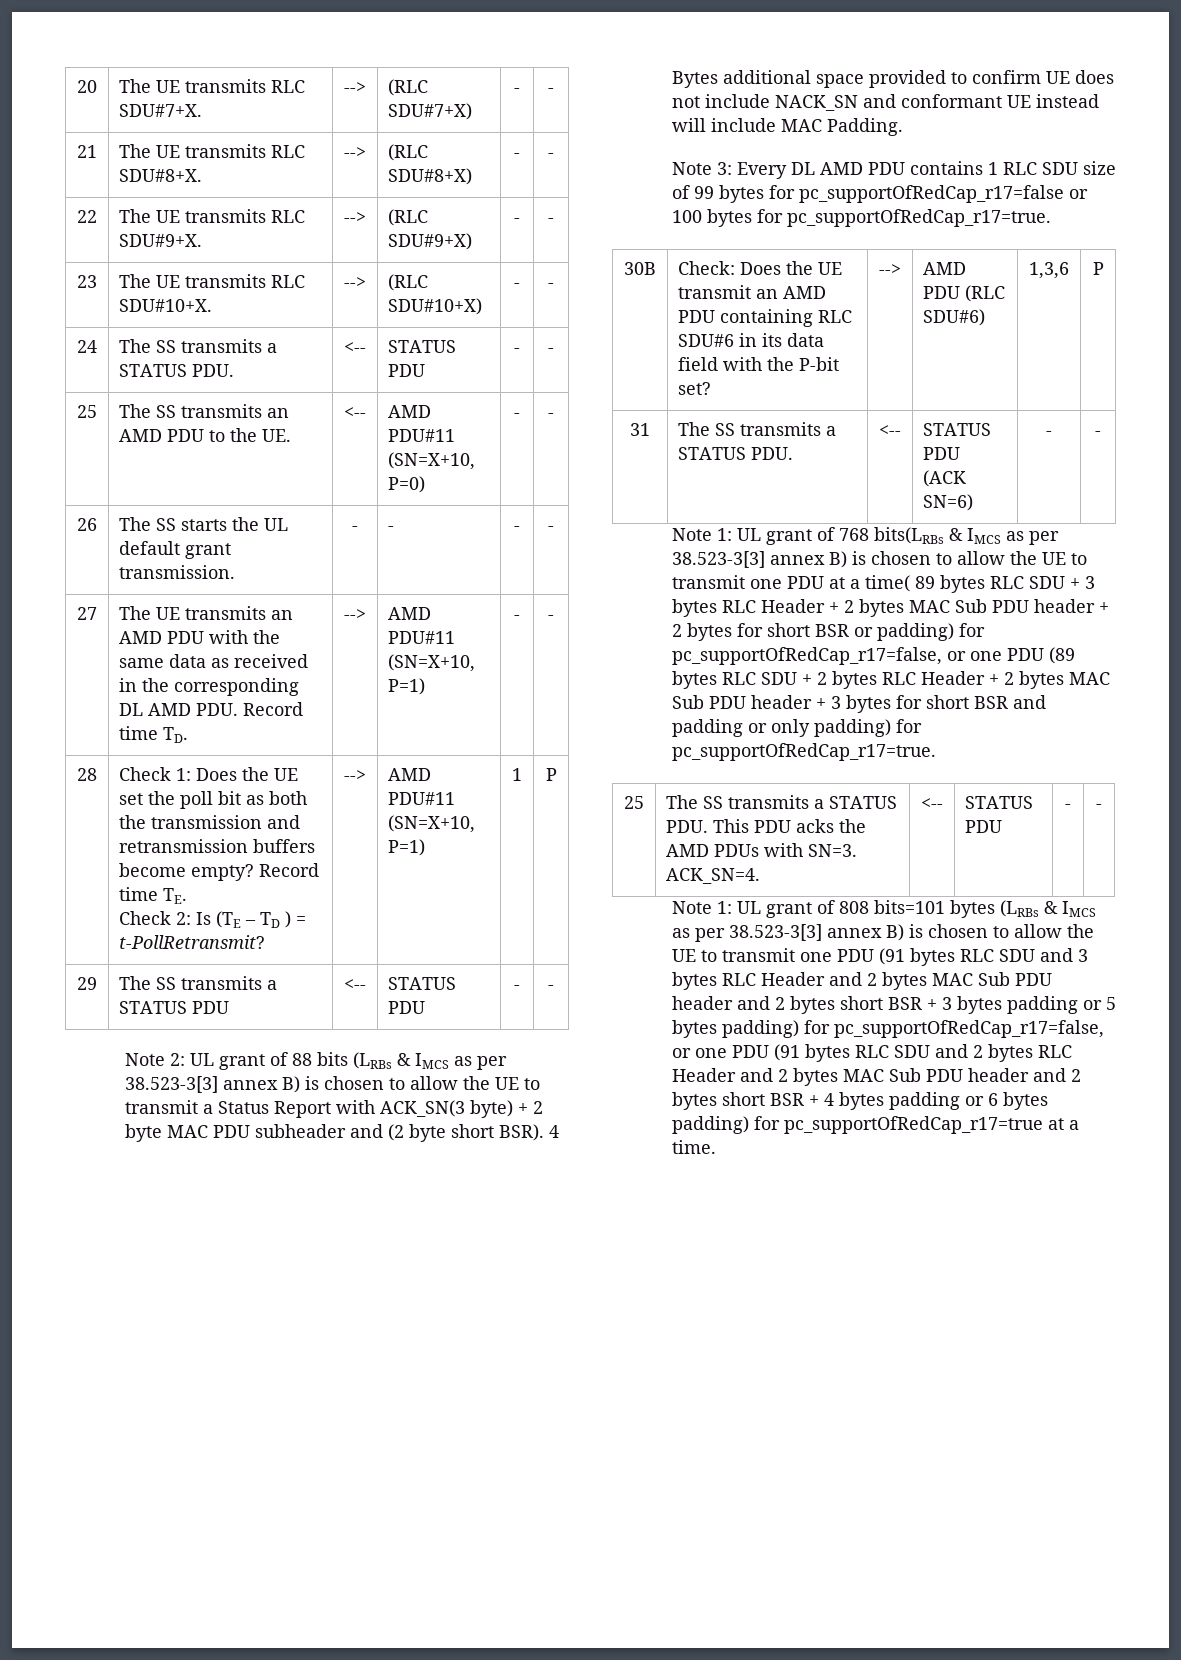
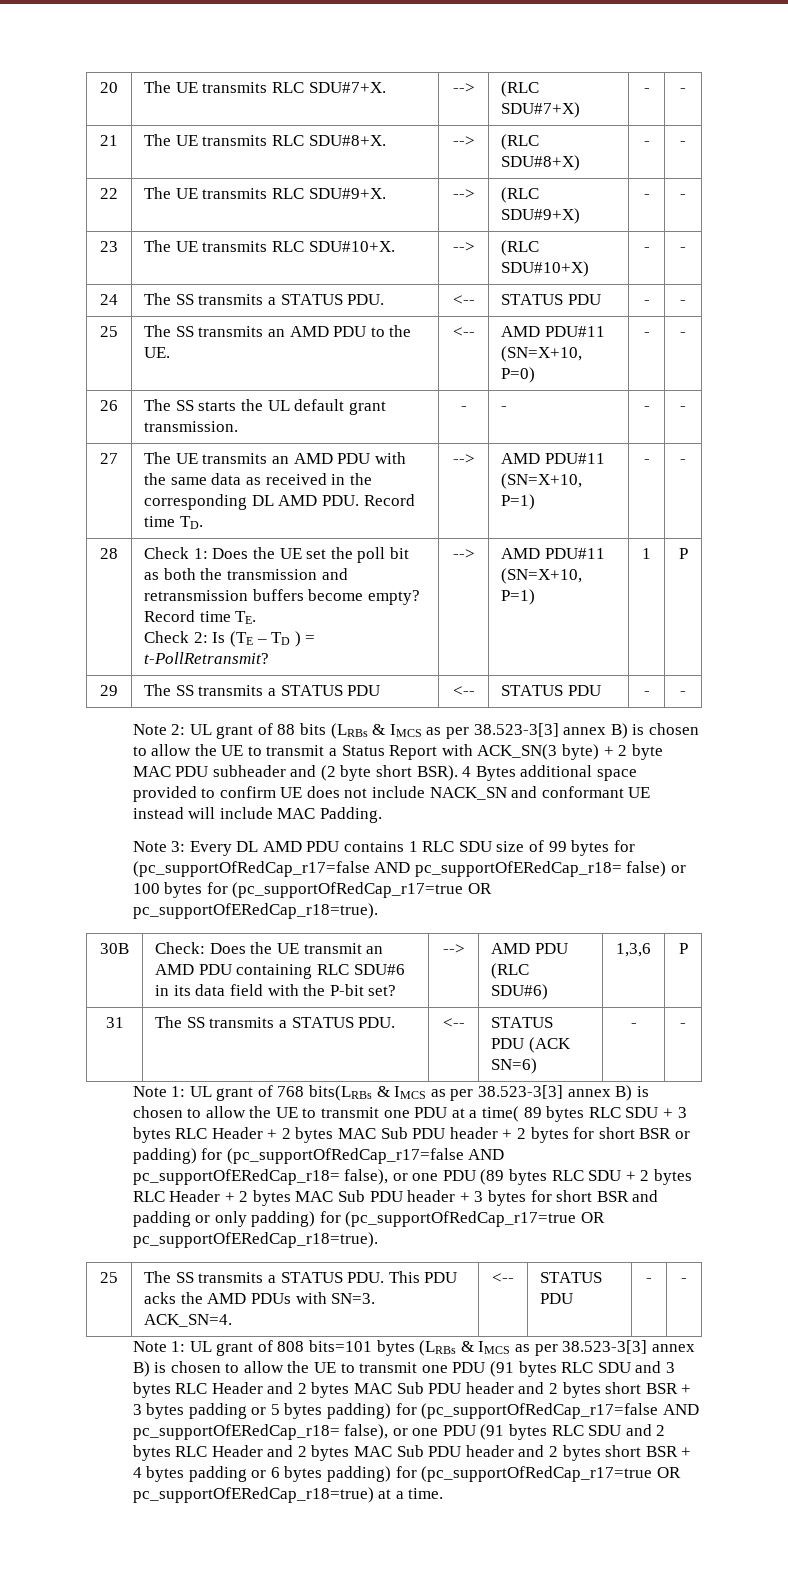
[798,185,1064,203] pc_supportOfRedCap_r17=false -> [132,861,667,877] (pc_supportOfRedCap_r17=false AND pc_supportOfERedCap_r18= false)
[786,209,1051,227] pc_supportOfRedCap_r17=true. -> [232,882,492,898] [132,903,378,919] (pc_supportOfRedCap_r17=true OR pc_supportOfERedCap_r18=true).
[671,647,942,665] pc_supportOfRedCap_r17=false, -> [226,1148,505,1164] [132,1169,389,1185] (pc_supportOfRedCap_r17=false AND pc_supportOfERedCap_r18= false),
[671,743,936,761] pc_supportOfRedCap_r17=true. -> [345,1211,606,1227] [132,1232,378,1248] (pc_supportOfRedCap_r17=true OR pc_supportOfERedCap_r18=true).
[833,1020,1104,1038] pc_supportOfRedCap_r17=false, -> [421,1403,699,1419] [132,1424,389,1440] (pc_supportOfRedCap_r17=false AND pc_supportOfERedCap_r18= false),
[783,1116,1043,1134] pc_supportOfRedCap_r17=true -> [421,1466,681,1482] [132,1487,374,1503] (pc_supportOfRedCap_r17=true OR pc_supportOfERedCap_r18=true)

